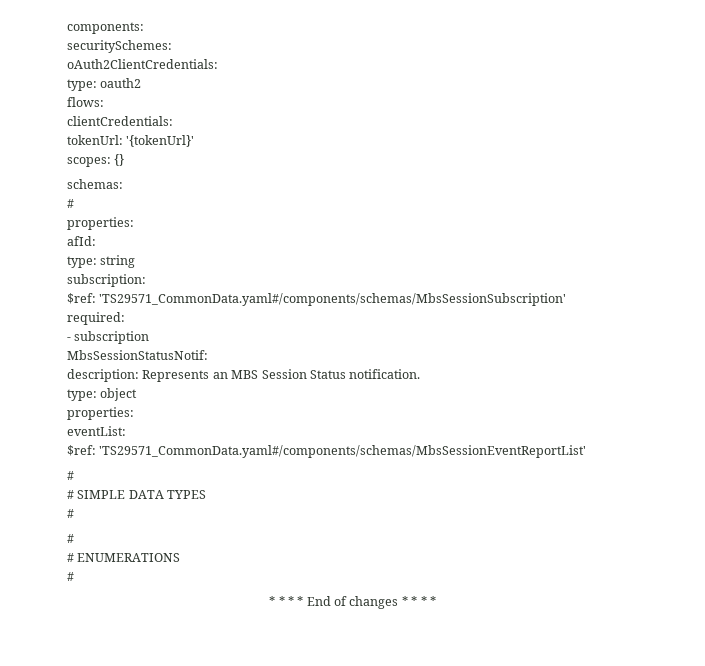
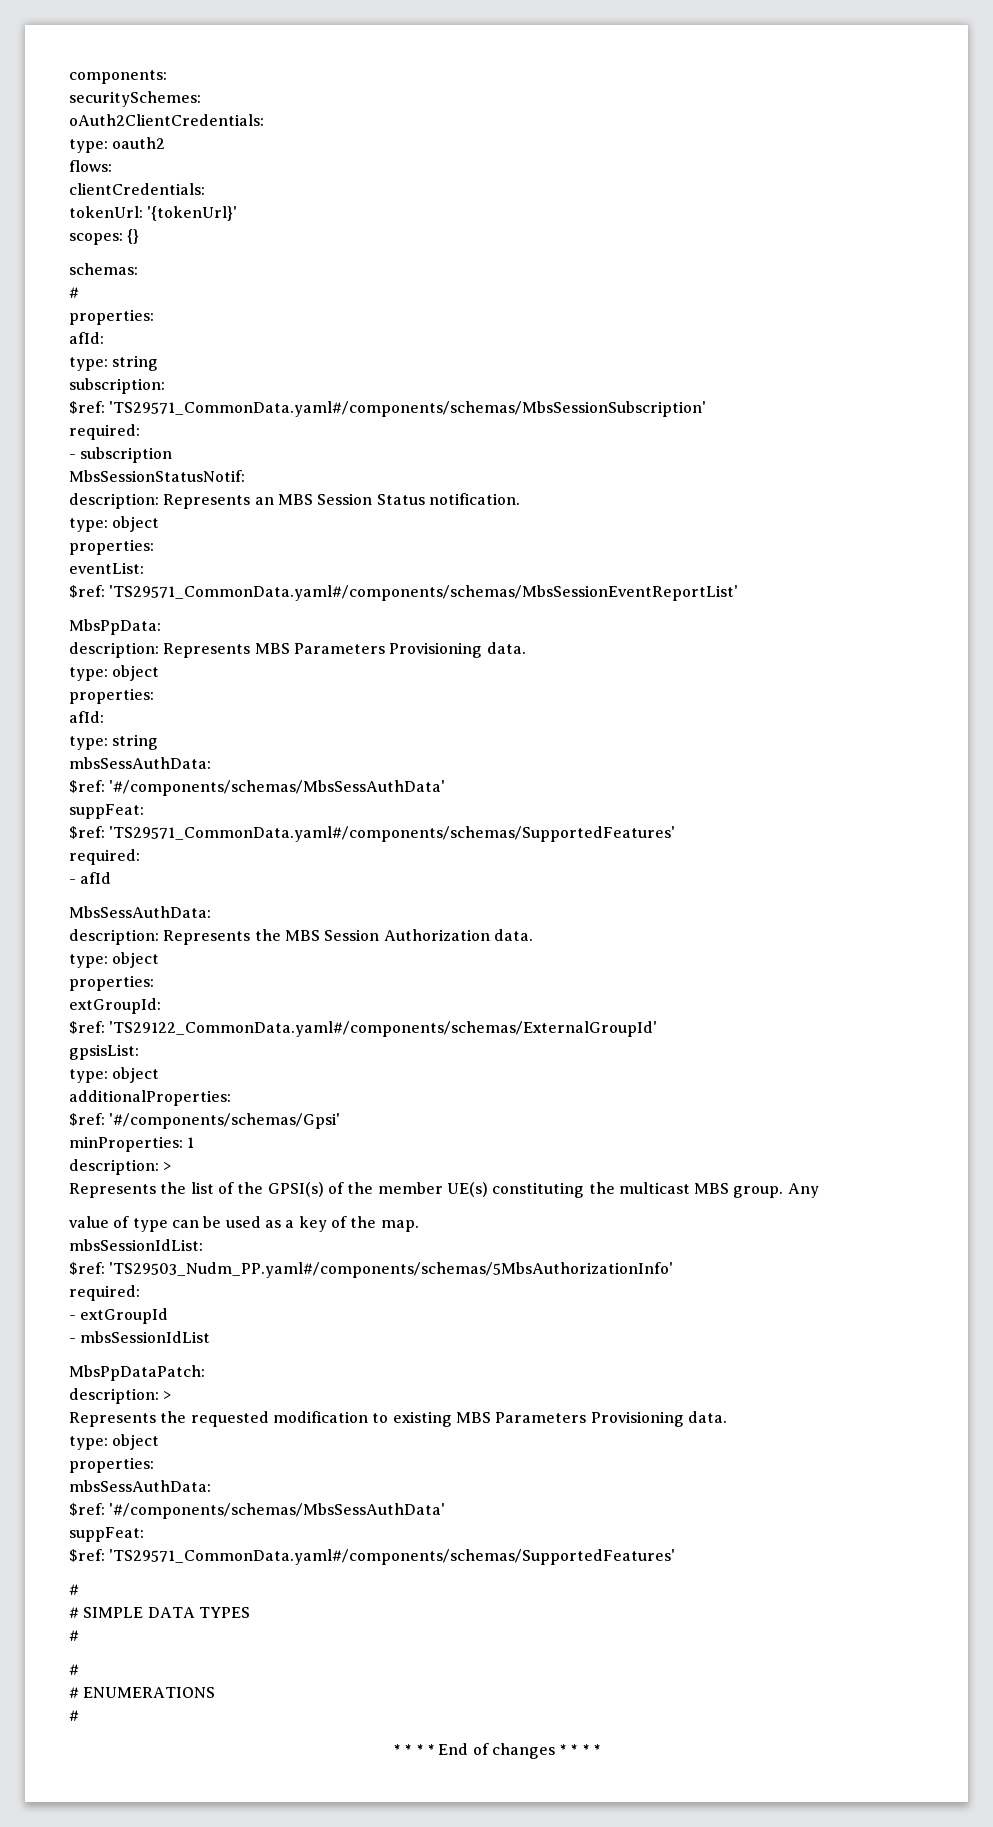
(587, 451) none -> [69,619,161,635] [69,642,526,658] [69,665,160,681] [69,688,154,704] [69,711,104,723] [69,734,159,750] [69,757,211,769] [69,780,446,796] [69,804,144,819] [69,826,676,842] [69,849,140,865] [69,872,112,884] [69,906,211,918] [69,929,533,945] [69,952,160,968] [69,975,154,991] [69,998,161,1014] [69,1021,658,1037] [69,1044,139,1060] [69,1067,160,1083] [69,1090,231,1106] [69,1113,341,1129] [69,1136,195,1152] [69,1159,172,1175] [69,1182,819,1198] [69,1216,419,1232] [69,1239,203,1251] [69,1262,674,1278] [69,1285,140,1301] [69,1308,169,1324] [69,1331,211,1343] [69,1365,205,1381] [69,1388,172,1404] [69,1411,727,1427] [69,1434,160,1450] [69,1457,154,1473] [69,1480,211,1492] [69,1503,446,1519] [69,1527,144,1542] [69,1549,676,1565] // MbsPpData: // description: Represents MBS Parameters Provisioning data. // type: object // properties: // afId: // type: string // mbsSessAuthData: // $ref: '#/components/schemas/MbsSessAuthData' // suppFeat: // $ref: 'TS29571_CommonData.yaml#/components/schemas/SupportedFeatures' // required: // - afId // MbsSessAuthData: // description: Represents the MBS Session Authorization data. // type: object // properties: // extGroupId: // $ref: 'TS29122_CommonData.yaml#/components/schemas/ExternalGroupId' // gpsisList: // type: object // additionalProperties: // $ref: '#/components/schemas/Gpsi' // minProperties: 1 // description: > // Represents the list of the GPSI(s) of the member UE(s) constituting the multicast MBS group. Any // value of type can be used as a key of the map. // mbsSessionIdList: // $ref: 'TS29503_Nudm_PP.yaml#/components/schemas/5MbsAuthorizationInfo' // required: // - extGroupId // - mbsSessionIdList // MbsPpDataPatch: // description: > // Represents the requested modification to existing MBS Parameters Provisioning data. // type: object // properties: // mbsSessAuthData: // $ref: '#/components/schemas/MbsSessAuthData' // suppFeat: // $ref: 'TS29571_CommonData.yaml#/components/schemas/SupportedFeatures'

